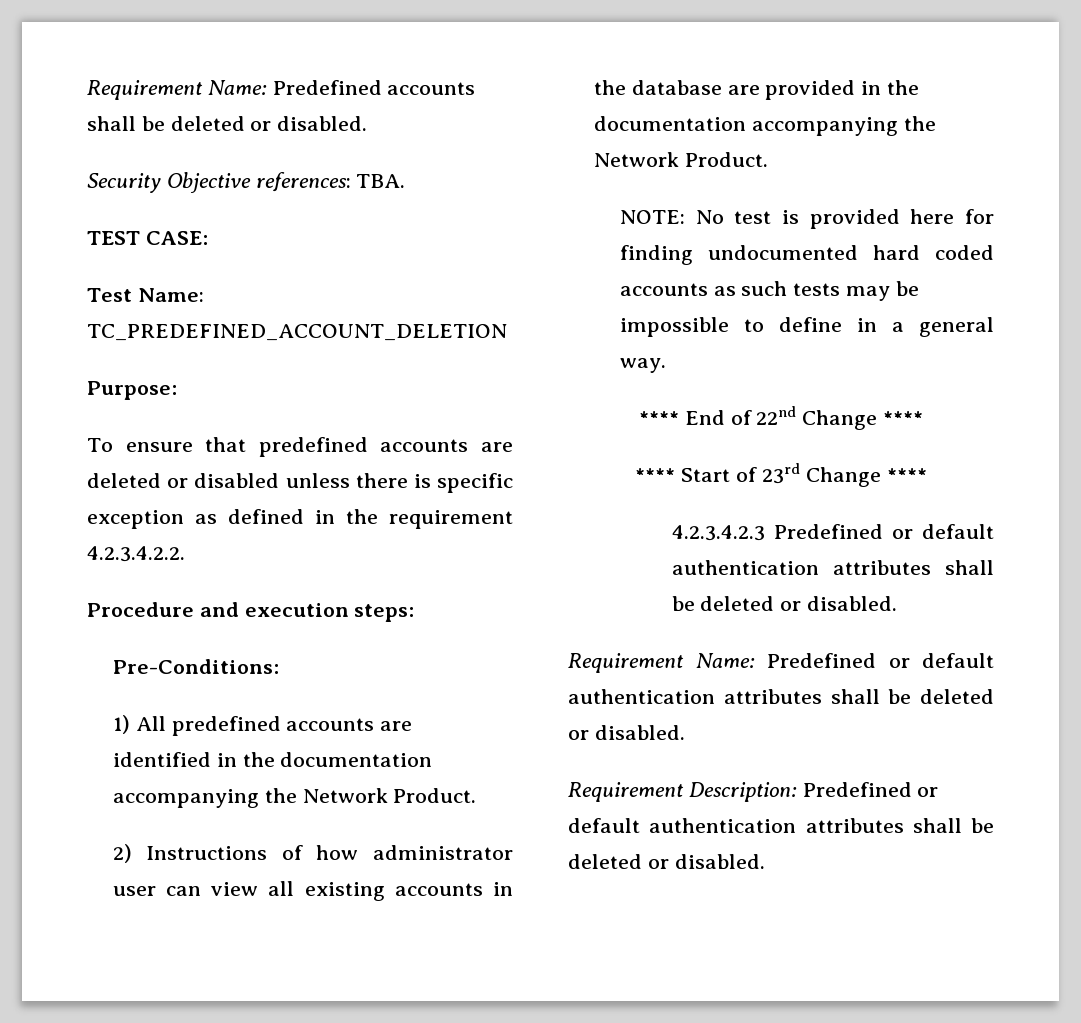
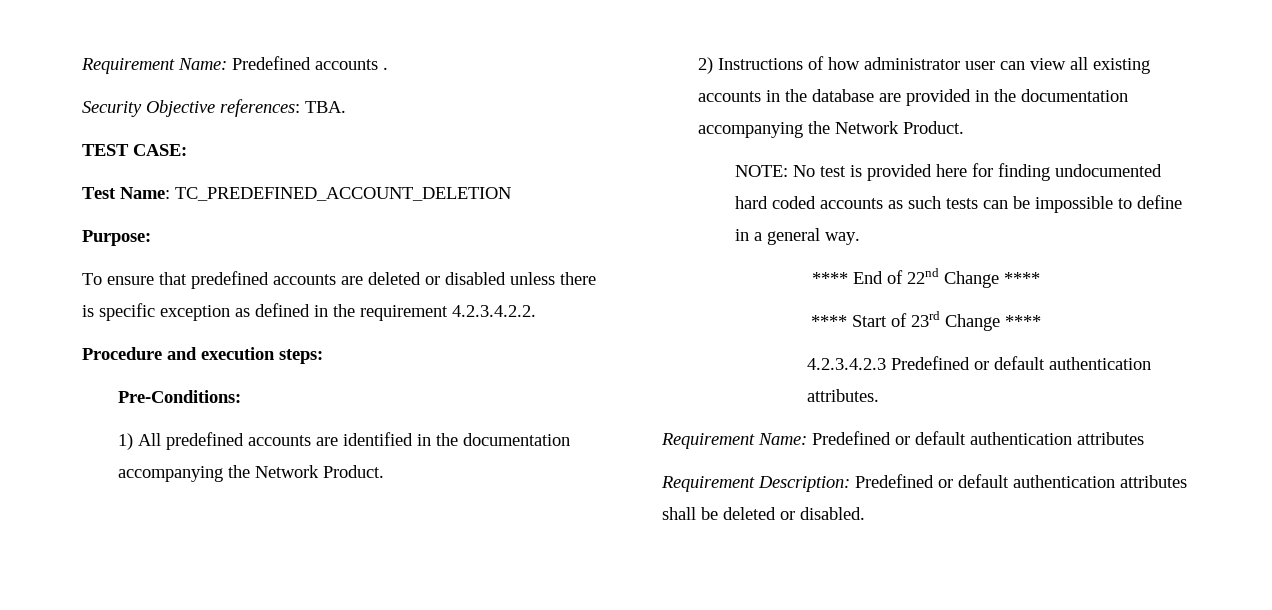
[87,116,368,131] shall be deleted or disabled. -> [383,67,388,70] .
[846,286,891,301] may -> [982,200,1008,209] can
[832,560,994,575] [671,596,898,611] attributes shall be deleted or disabled. -> [807,389,880,402] attributes.
[830,689,994,704] [568,725,685,740] shall be deleted or disabled. -> (1144, 438) none

